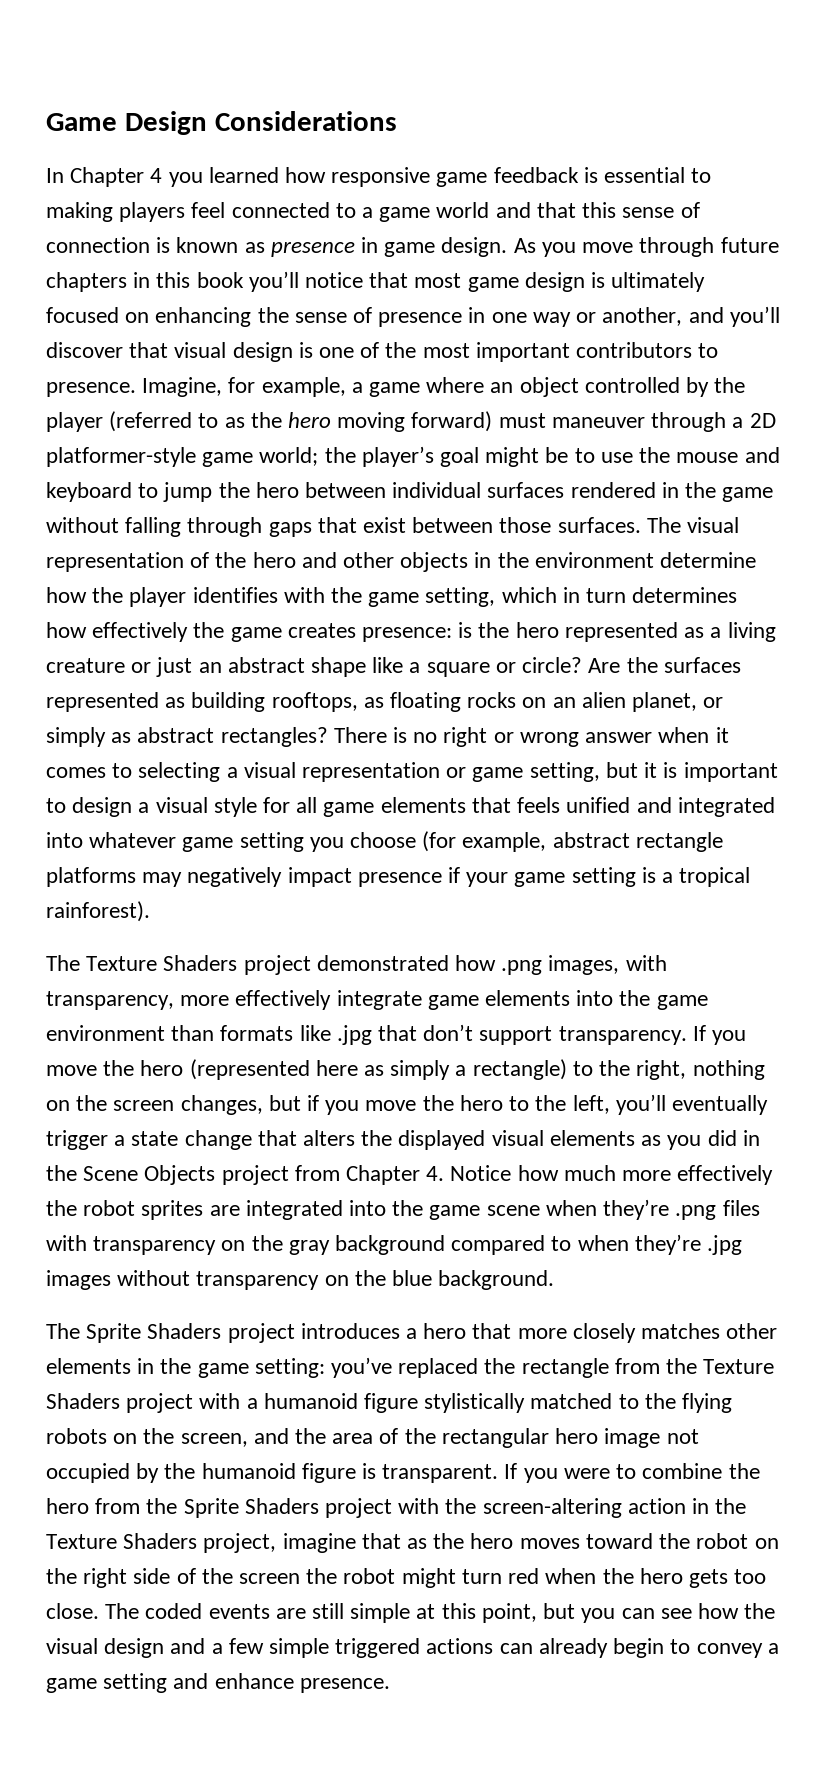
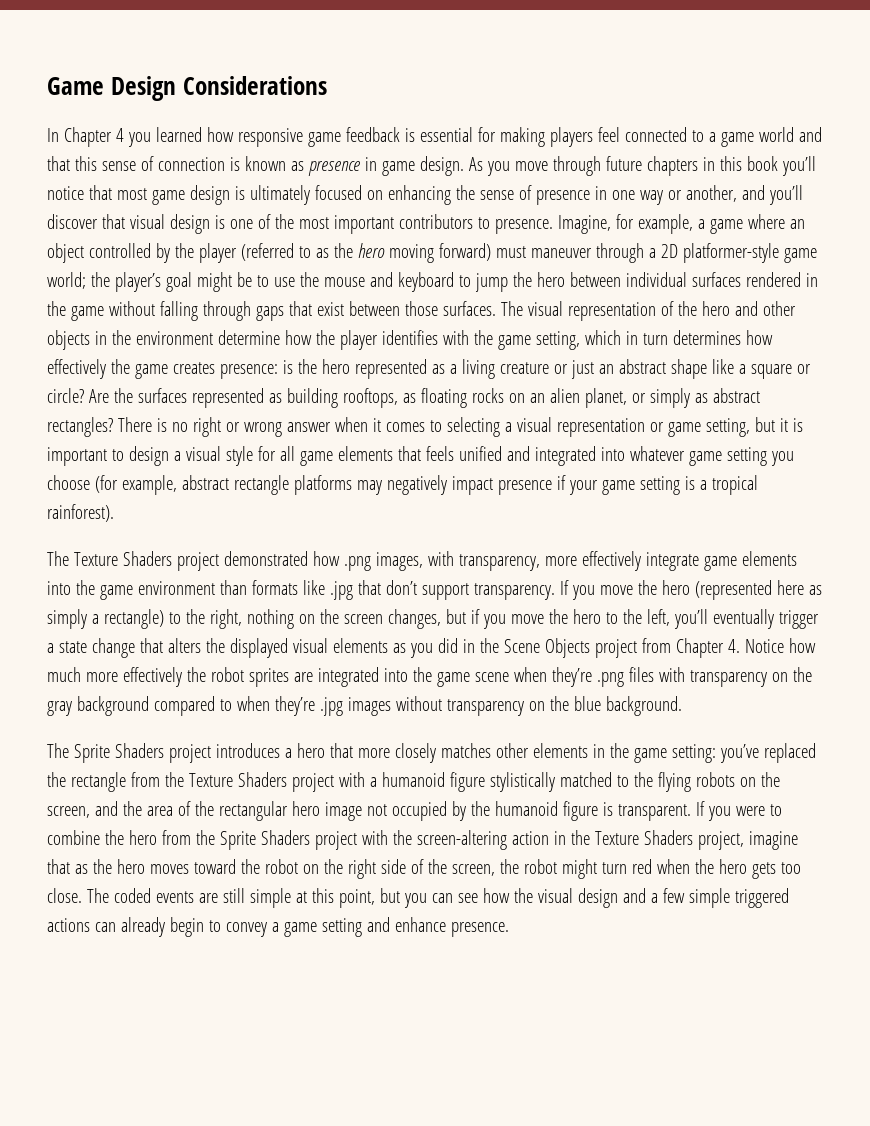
[691,168,712,183] to -> [477,127,496,142] for
[239,1573,301,1584] screen -> [451,864,495,876] screen,

